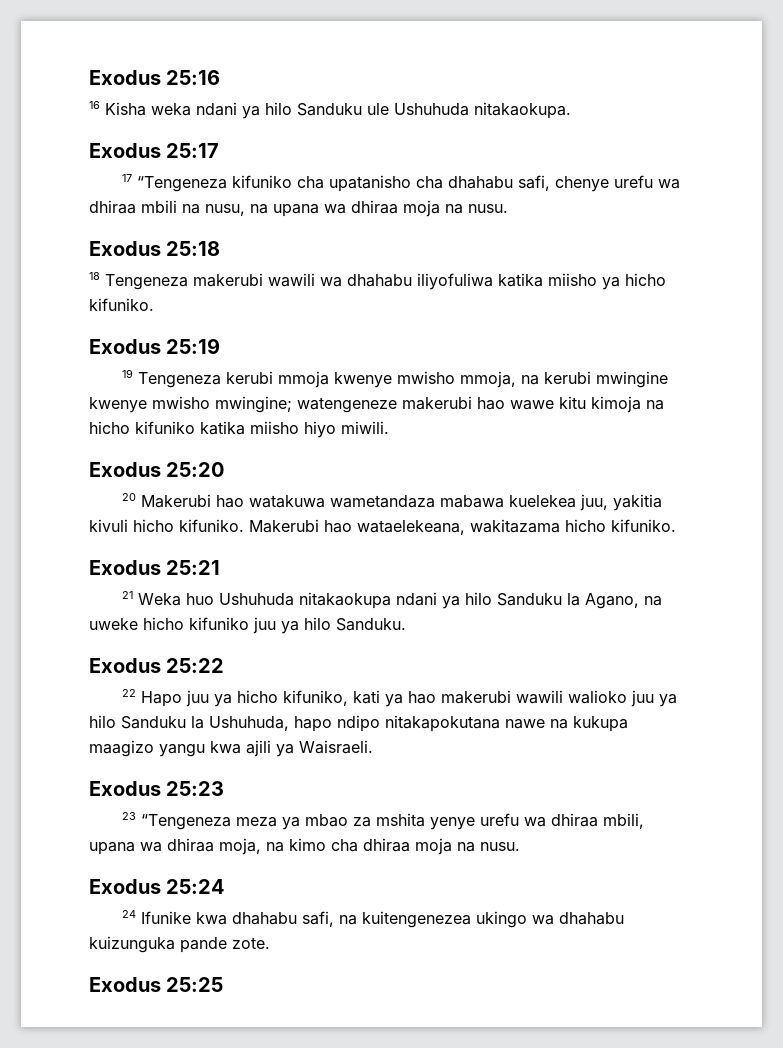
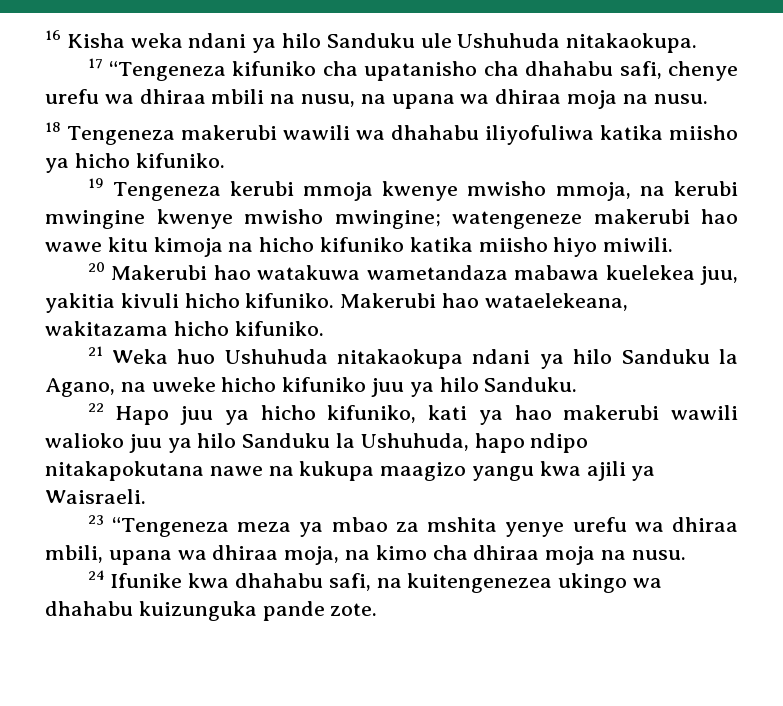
[89,70,221,85] Exodus 25:16 // -> (45, 35) none
[89,143,220,158] // Exodus 25:17 -> (698, 43) none
[89,241,221,256] // Exodus 25:18 -> (708, 99) none
[89,338,221,354] // Exodus 25:19 -> (225, 160) none
[89,462,225,477] // Exodus 25:20 -> (674, 244) none
[89,560,221,575] // Exodus 25:21 -> (324, 328) none
[89,658,225,673] // Exodus 25:22 -> (578, 384) none
[89,781,225,796] // Exodus 25:23 -> (146, 496) none
[89,879,226,894] // Exodus 25:24 -> (686, 555) none
[89,977,224,992] // Exodus 25:25 -> (378, 609) none

